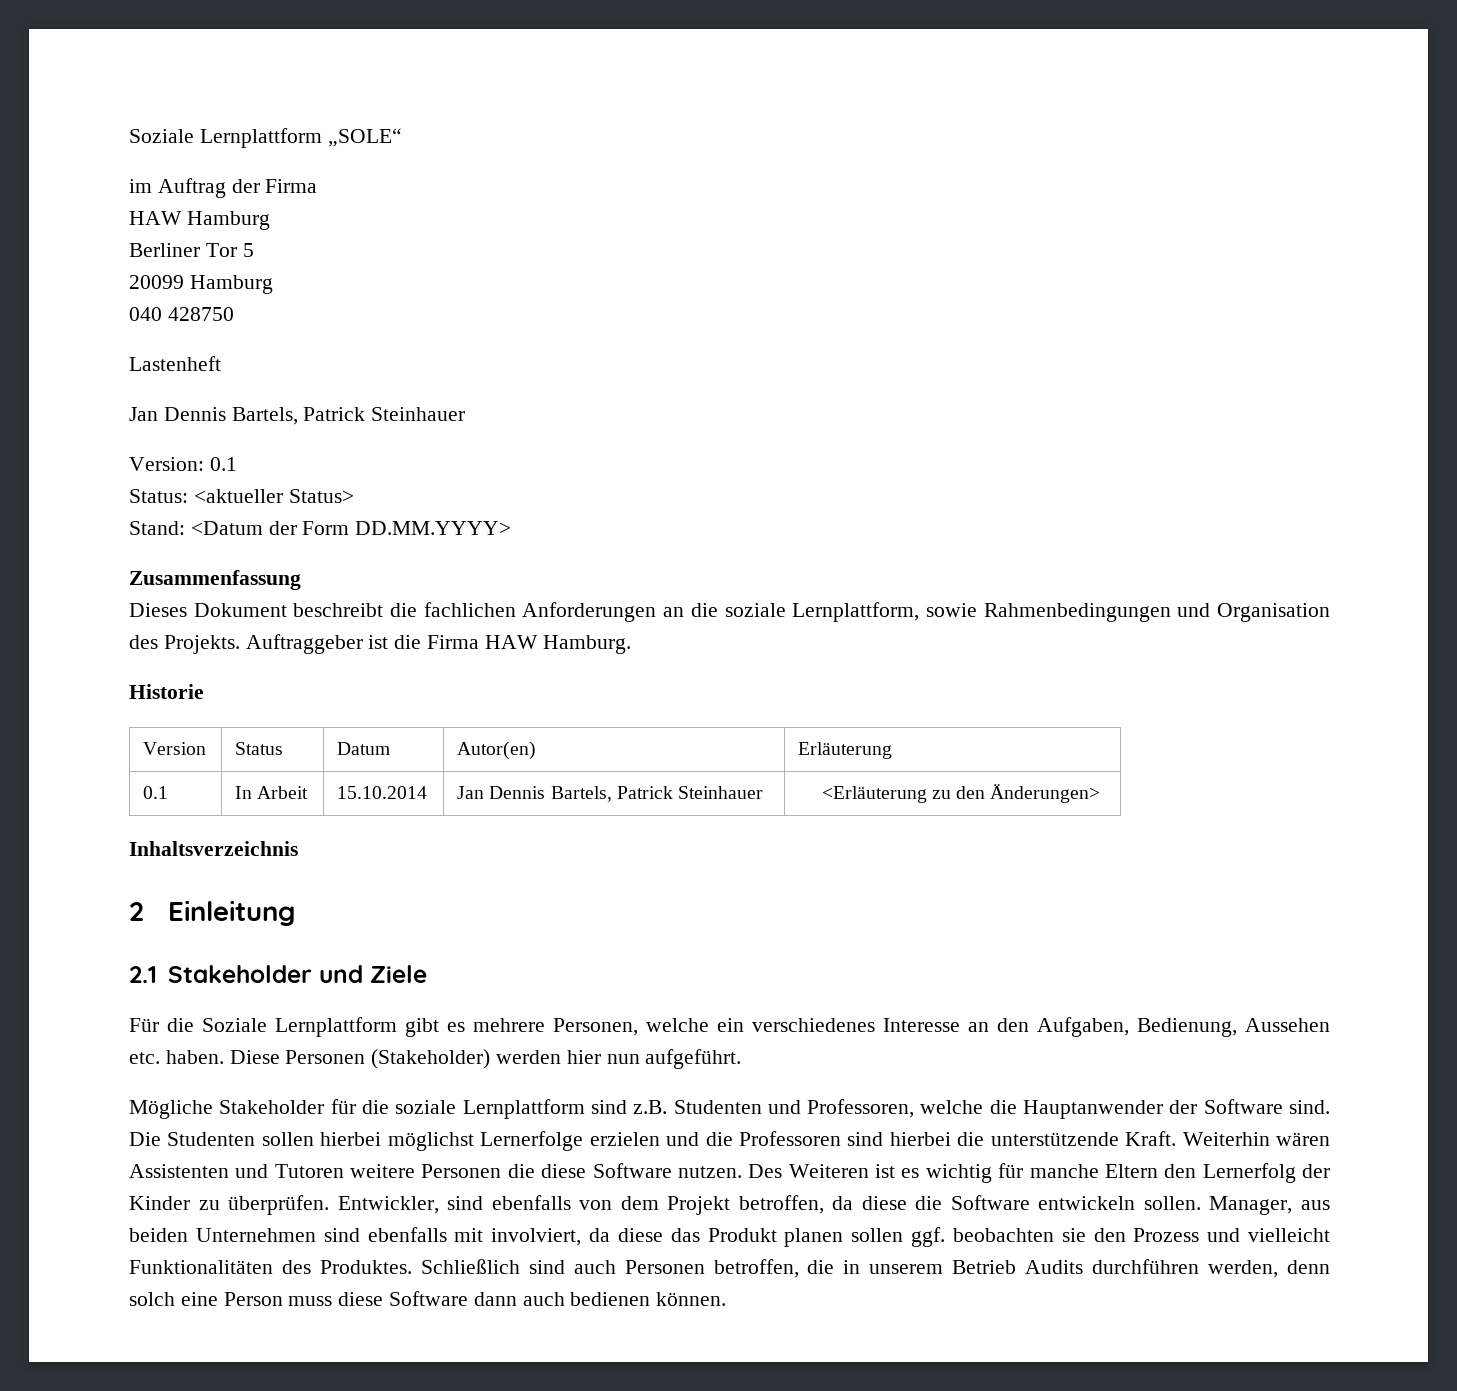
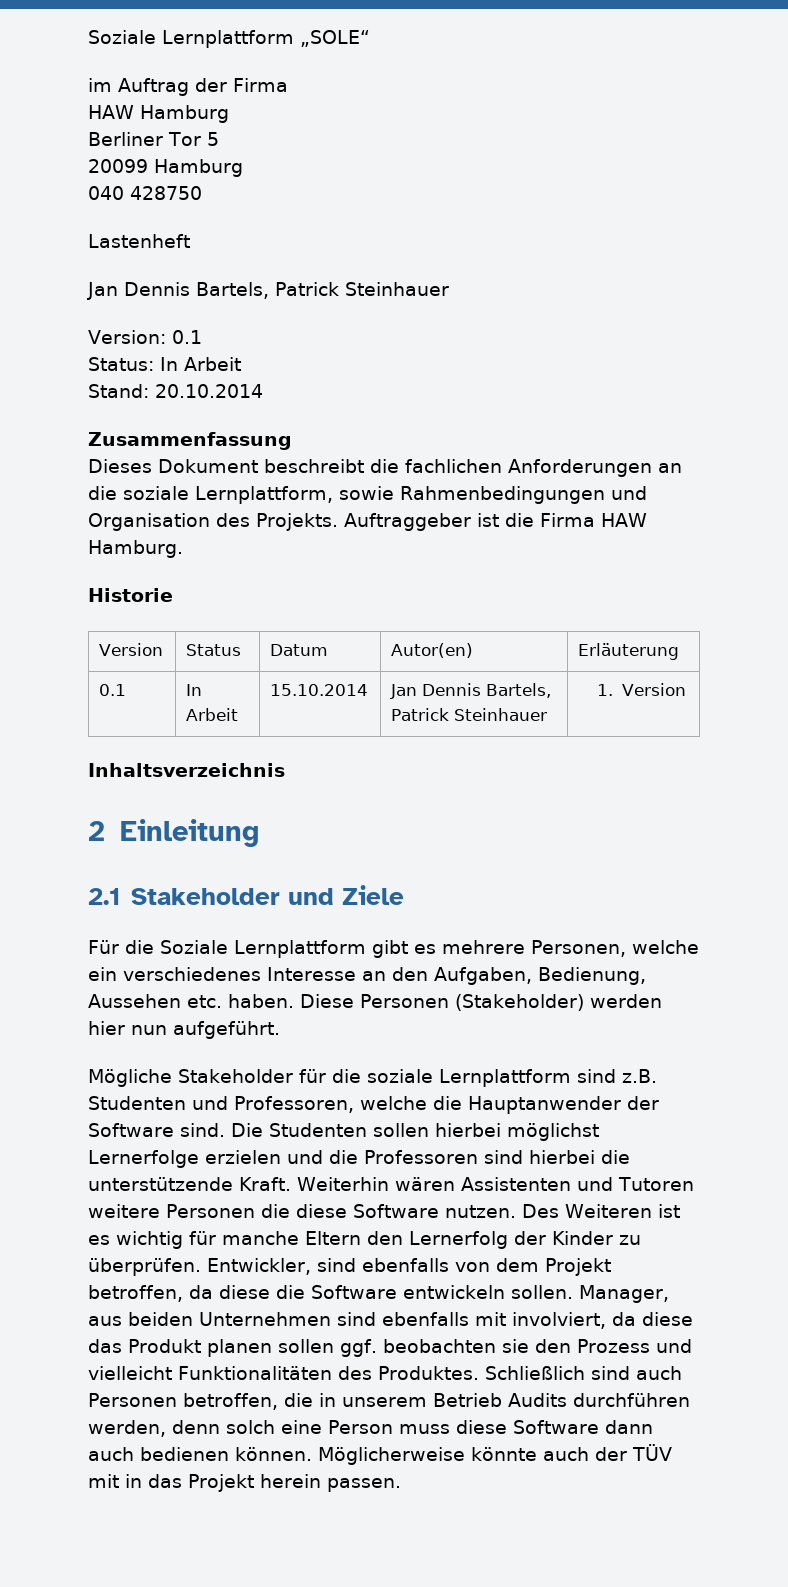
[193,489,354,503] <aktueller Status> -> [160,357,241,371] In Arbeit
[190,521,512,535] <Datum der Form DD.MM.YYYY> -> [155,384,263,398] 20.10.2014
[821,784,1101,803] <Erläuterung zu den Änderungen> -> [597,683,686,696] 1. Version
(727, 1299) none -> [317,1444,672,1465] [88,1474,401,1492] Möglicherweise könnte auch der TÜV mit in das Projekt herein passen.

